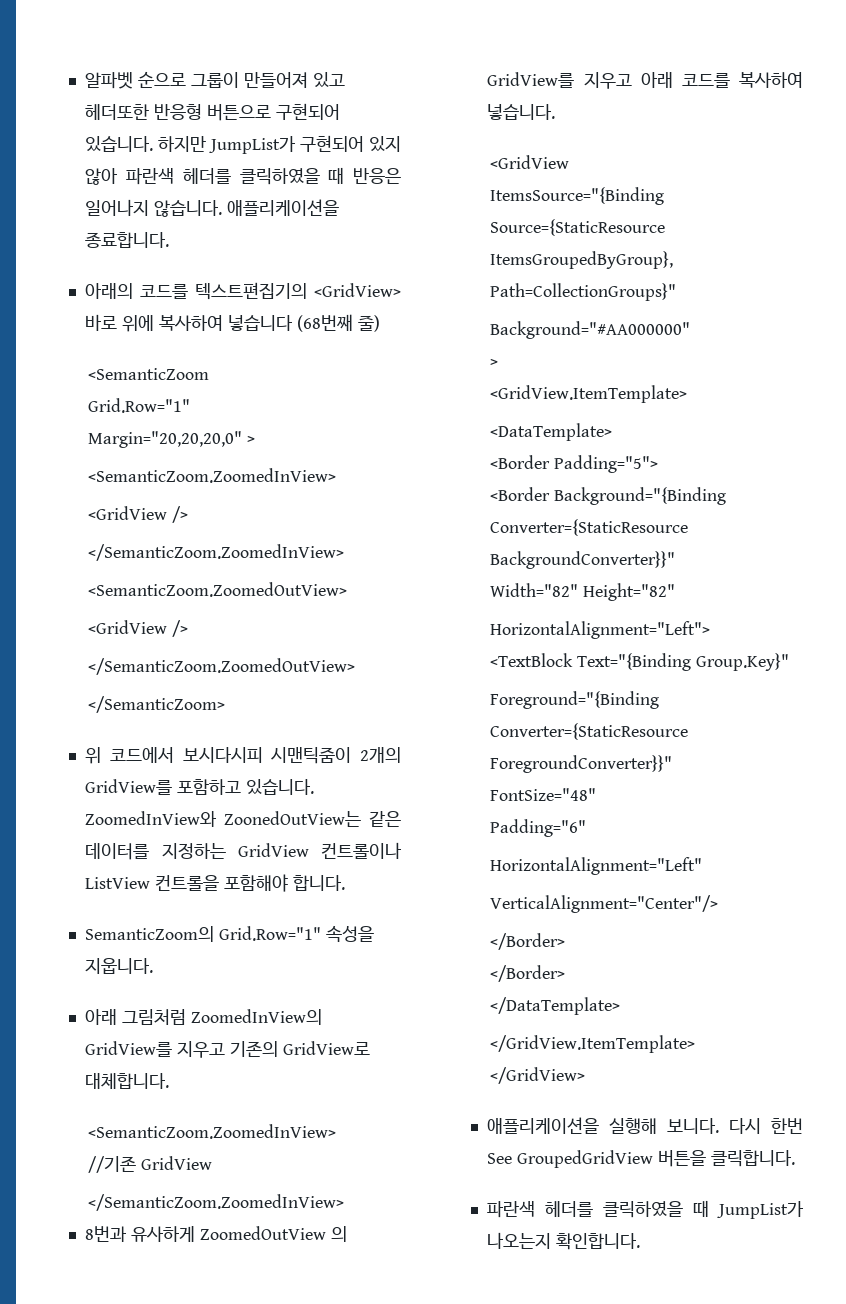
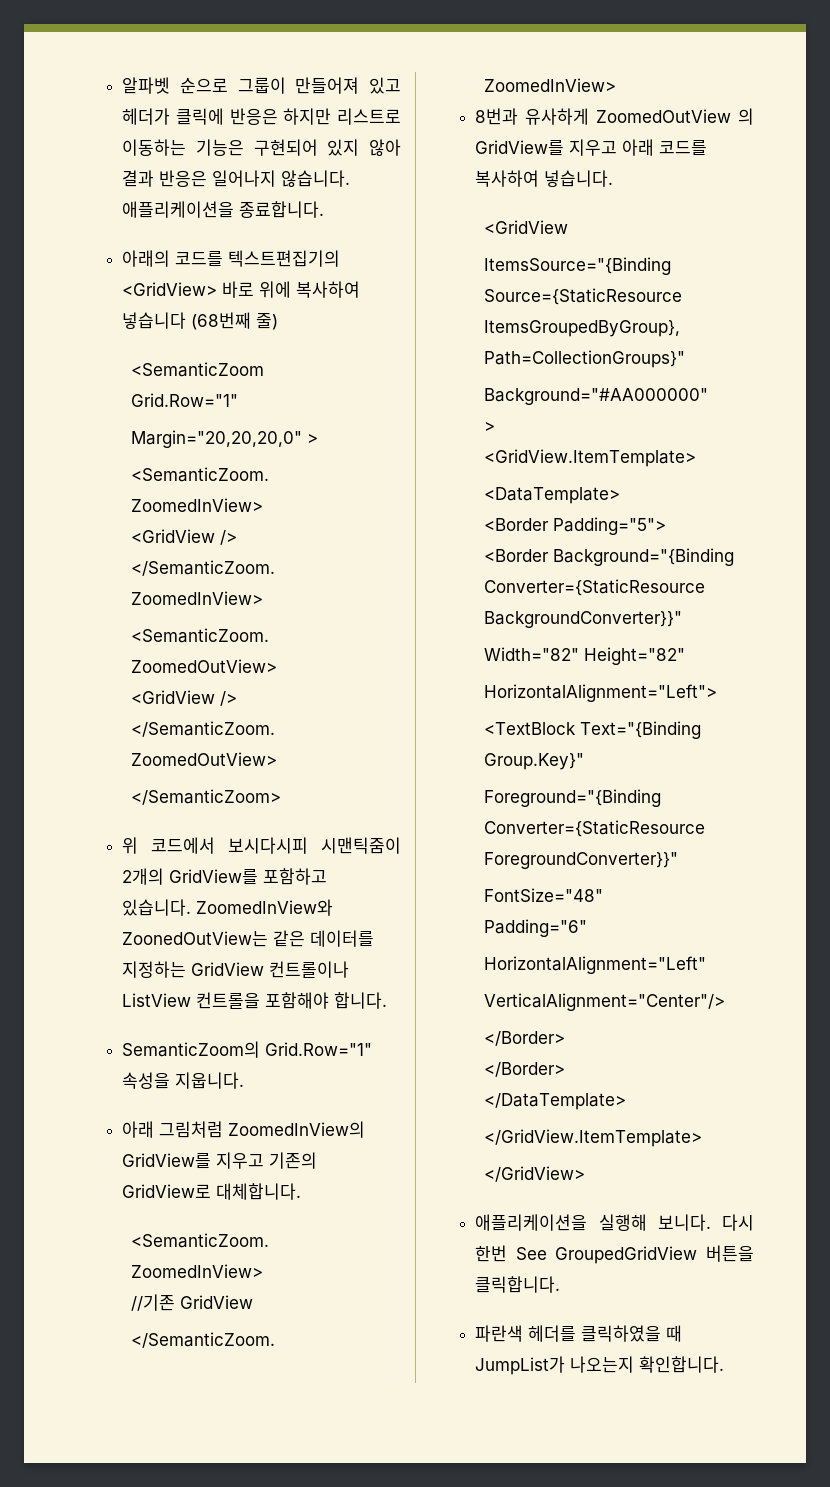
[85,103,341,121] [85,135,402,154] [85,167,345,185] 헤더또한 반응형 버튼으로 구현되어 있습니다. 하지만 JumpList가 구현되어 있지 않아 파란색 헤더를 클릭하였을 때 -> [122,108,401,125] [122,139,401,156] [122,170,155,187] 헤더가 클릭에 반응은 하지만 리스트로 이동하는 기능은 구현되어 있지 않아 결과

